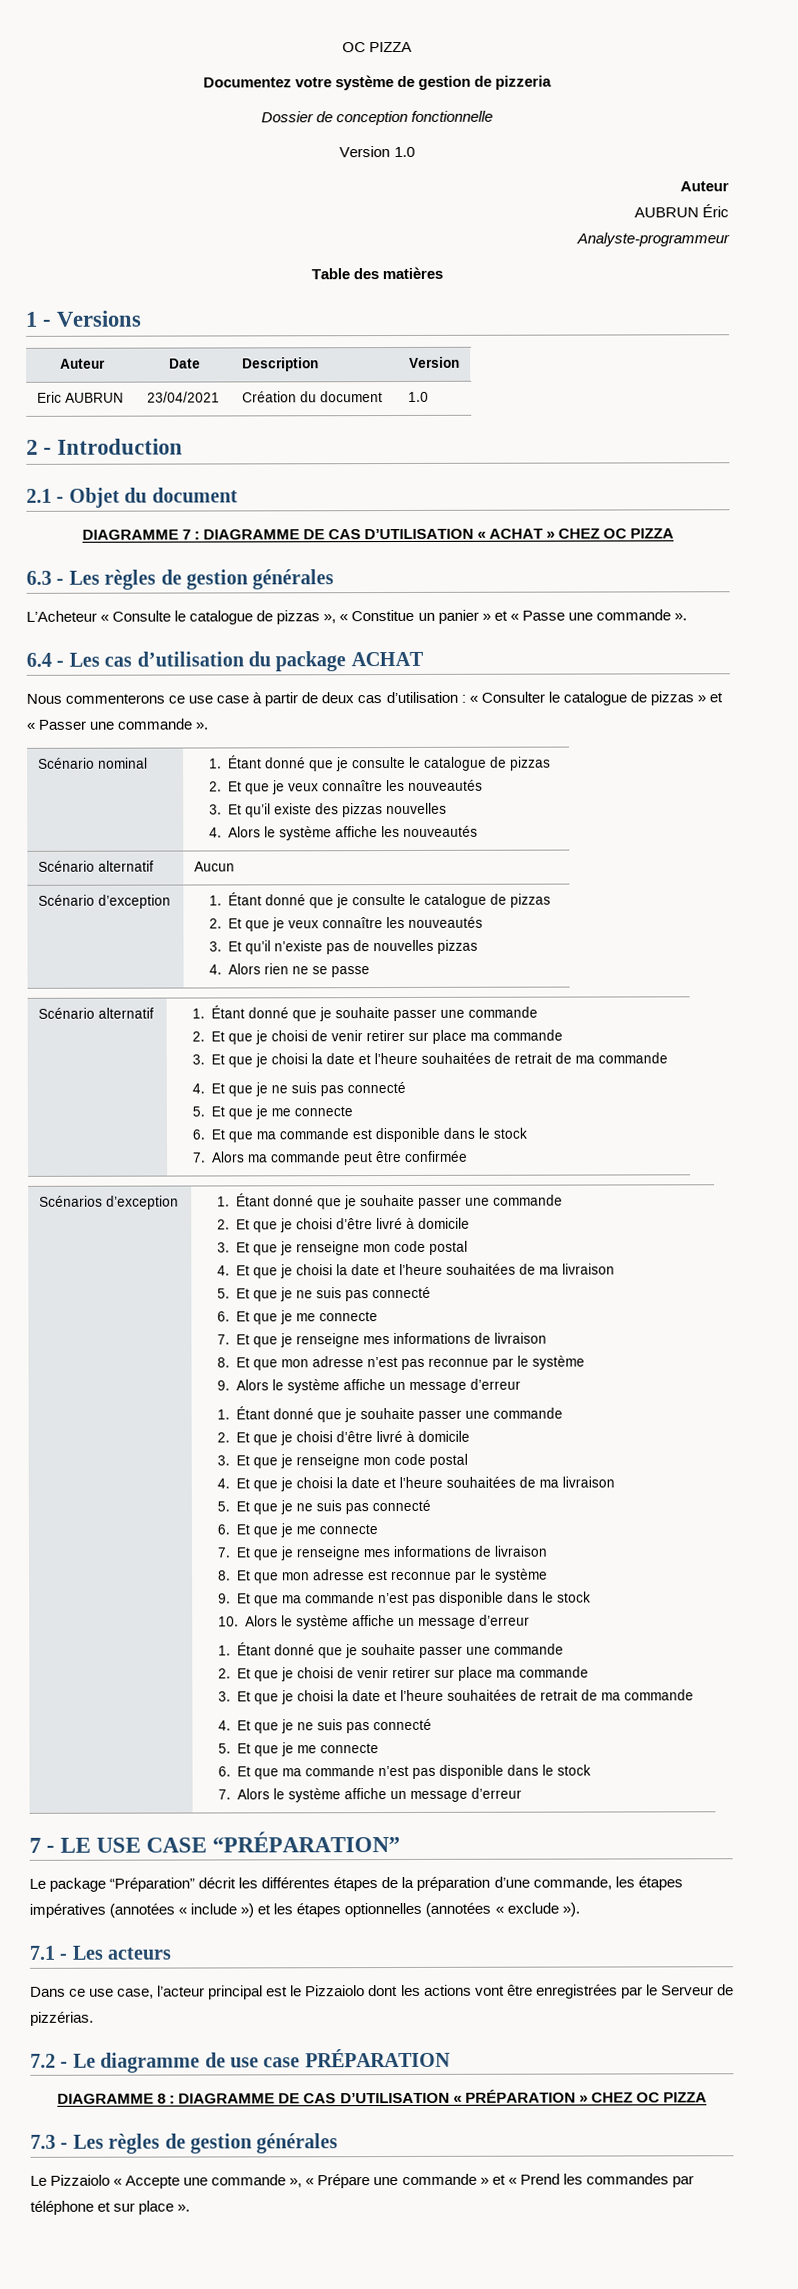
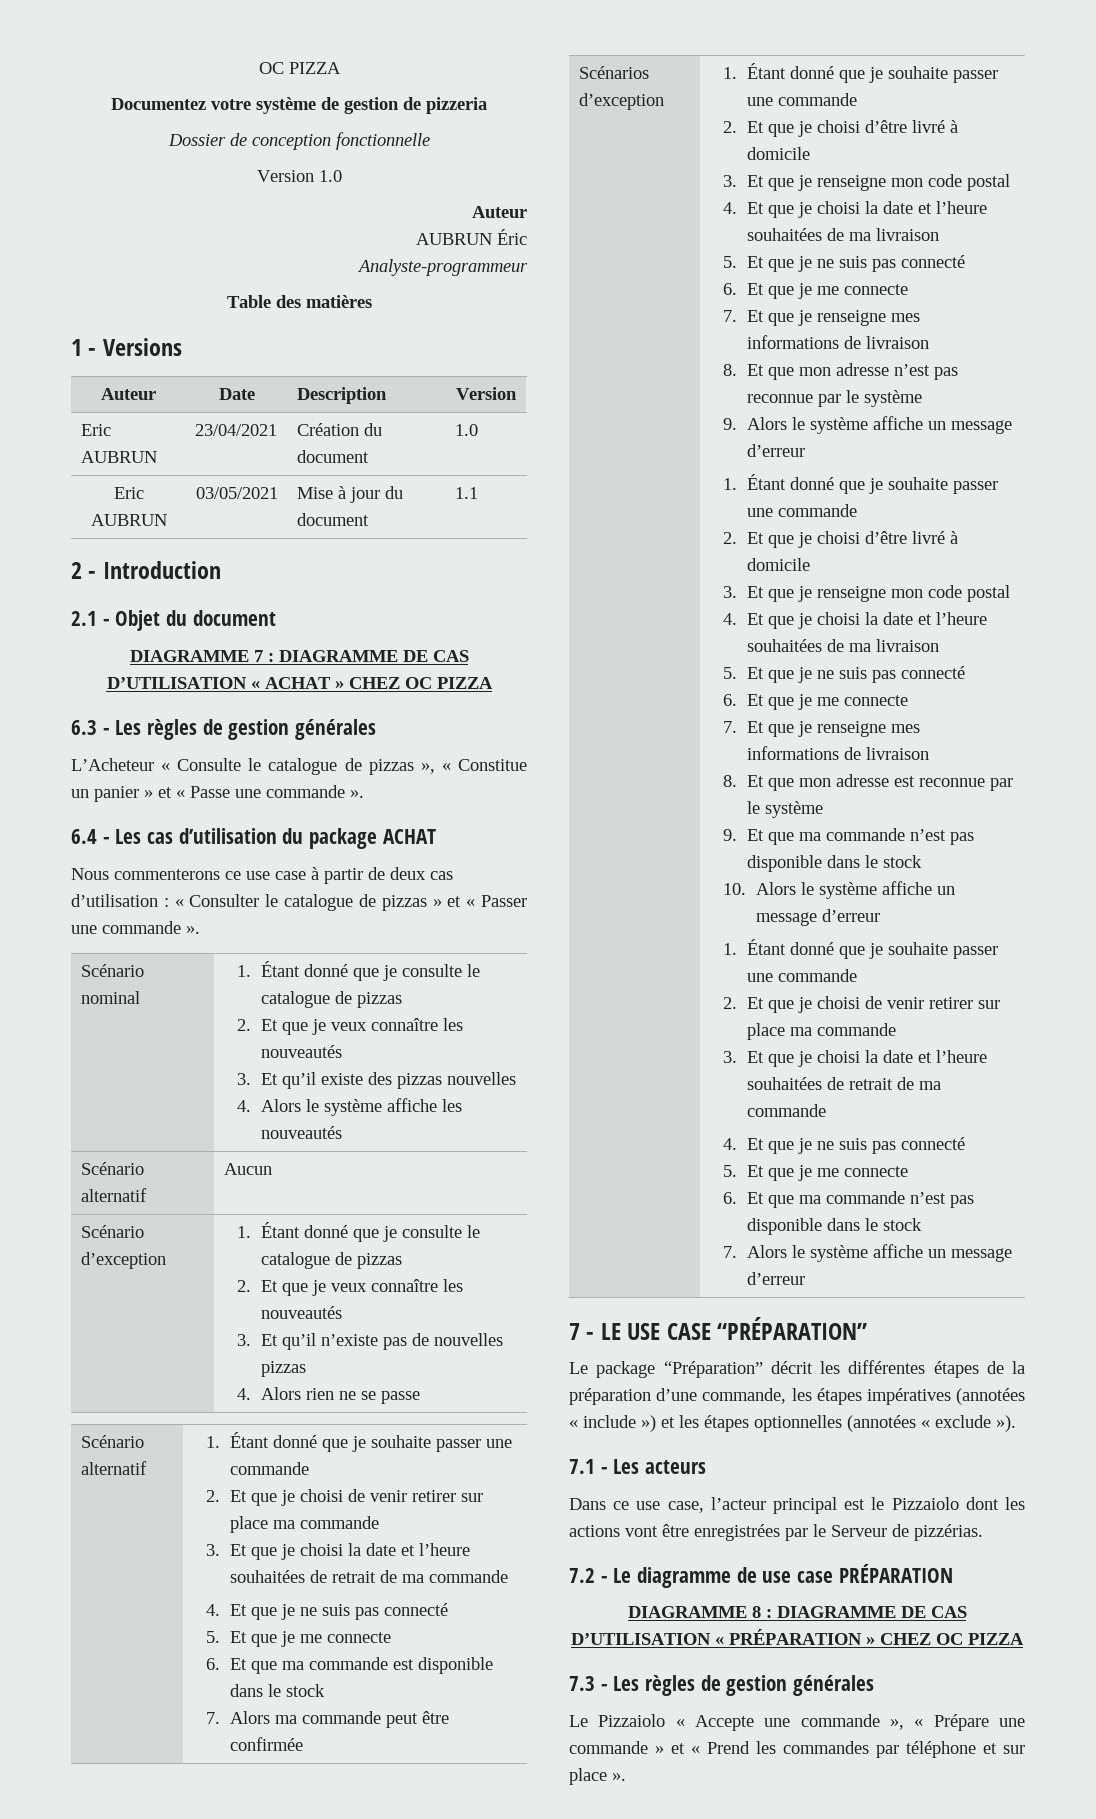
(430, 396) none -> [113,487,144,499] [90,514,167,526] [195,487,278,499] [296,486,403,503] [296,513,369,526] [454,487,478,499] // Eric AUBRUN | 03/05/2021 | Mise à jour du document | 1.1

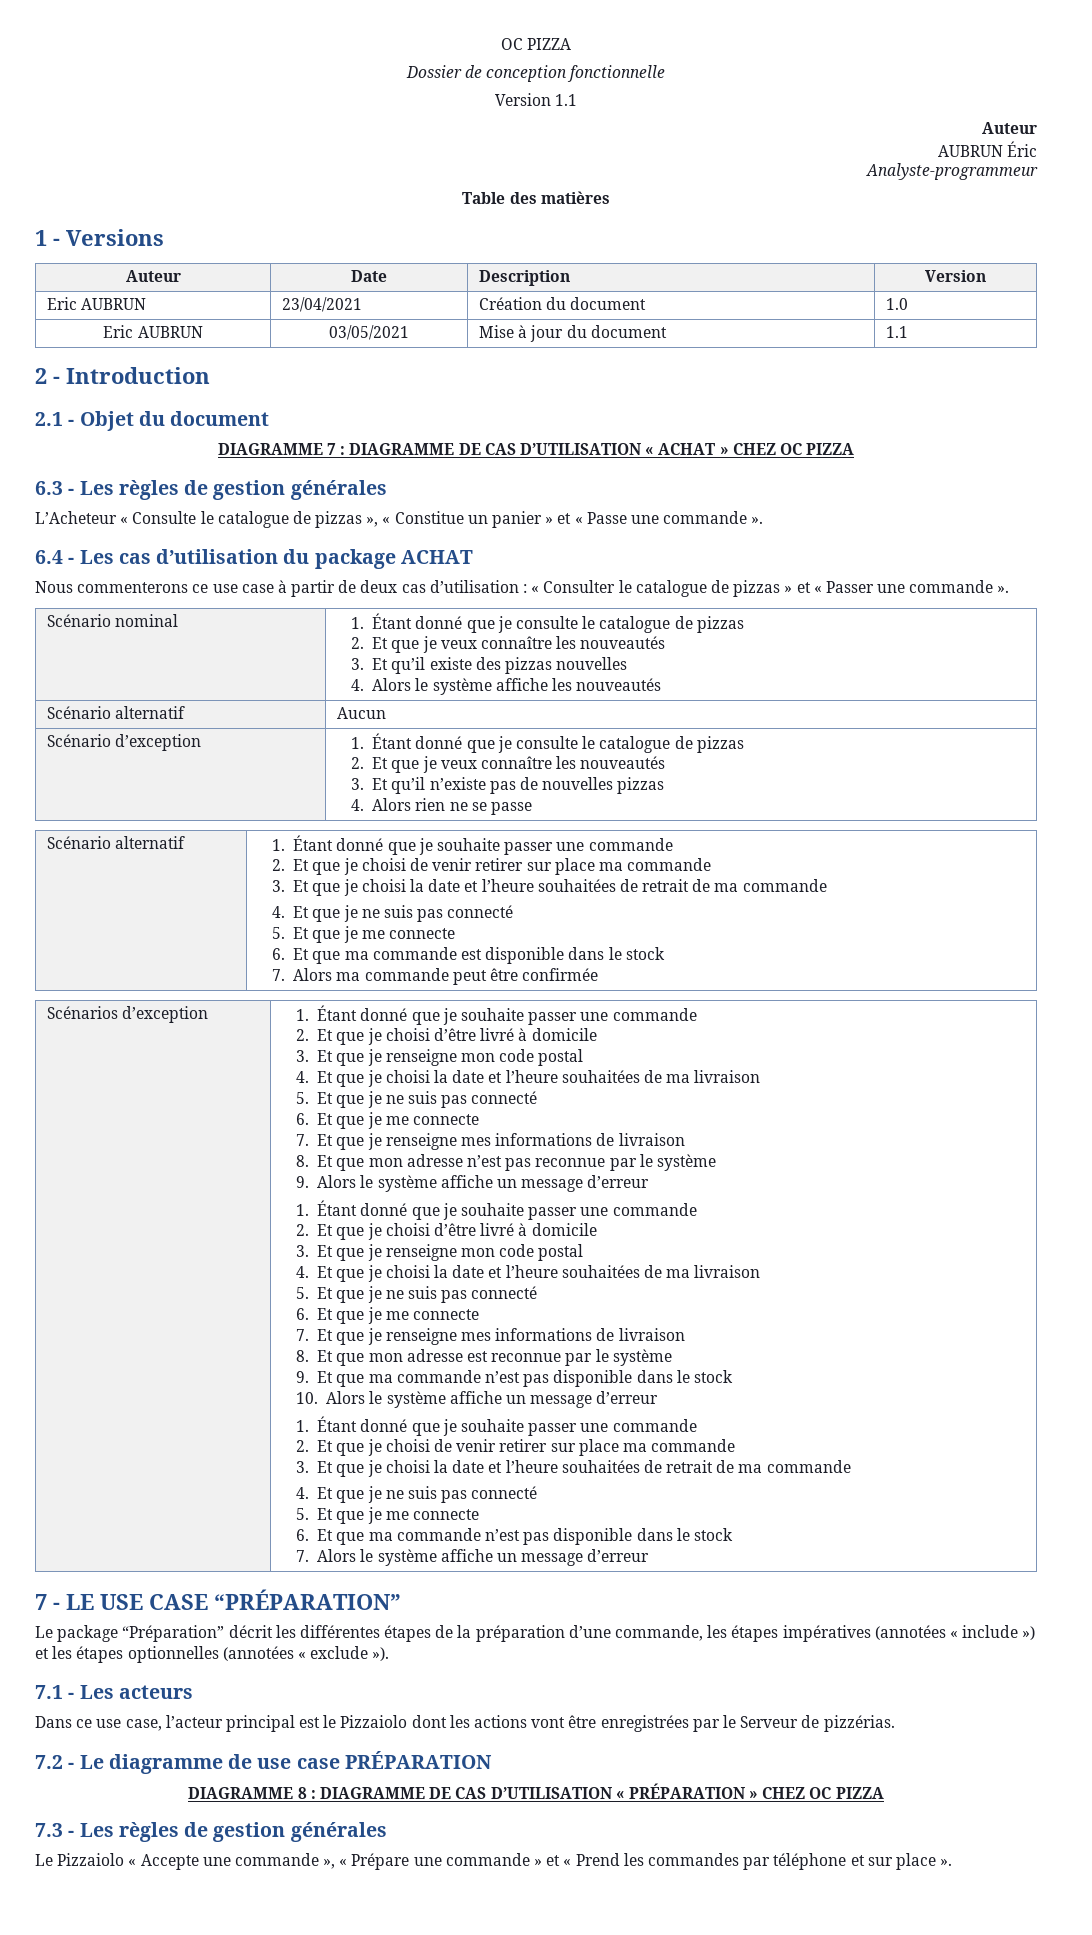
[258,62,341,74] [111,97,487,114] OC PIZZA // Documentez votre système de gestion de pizzeria -> [500,38,572,50] OC PIZZA
[318,170,342,182] 1.0 -> [555,94,578,106] 1.1

